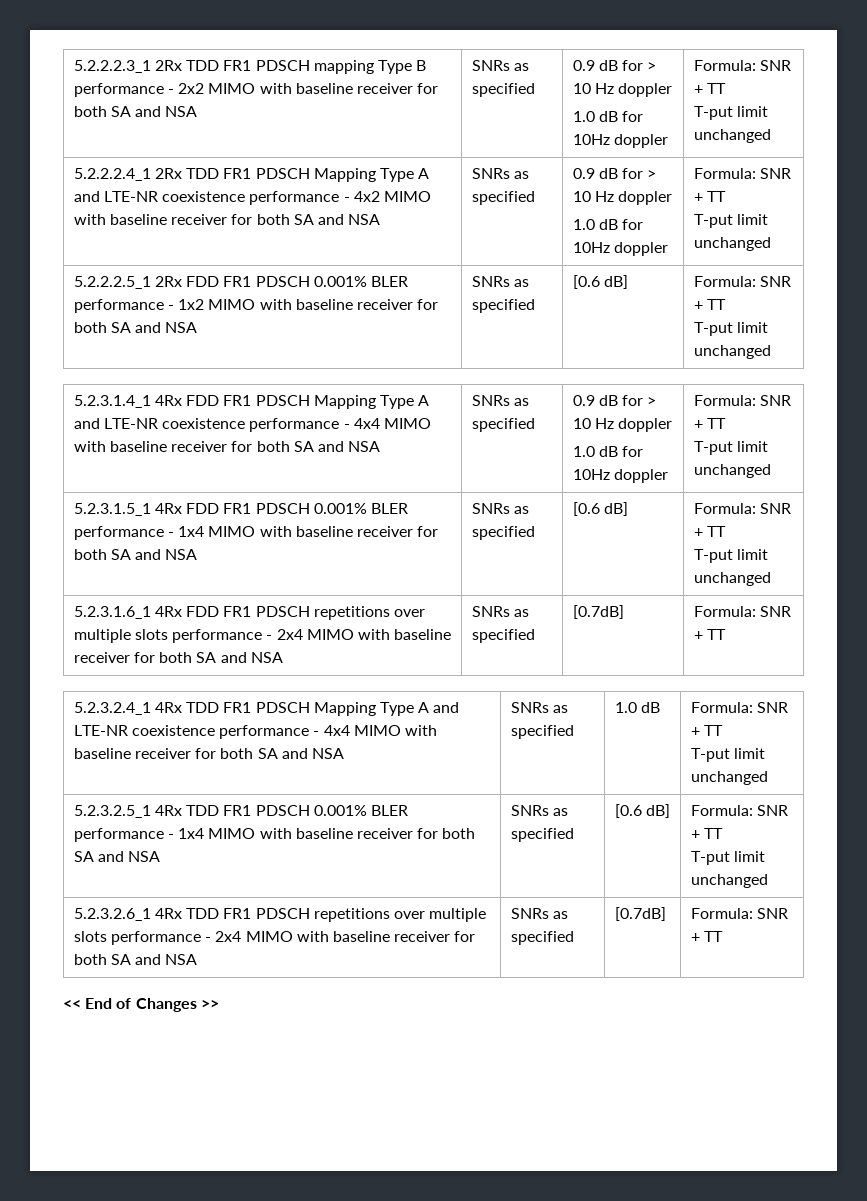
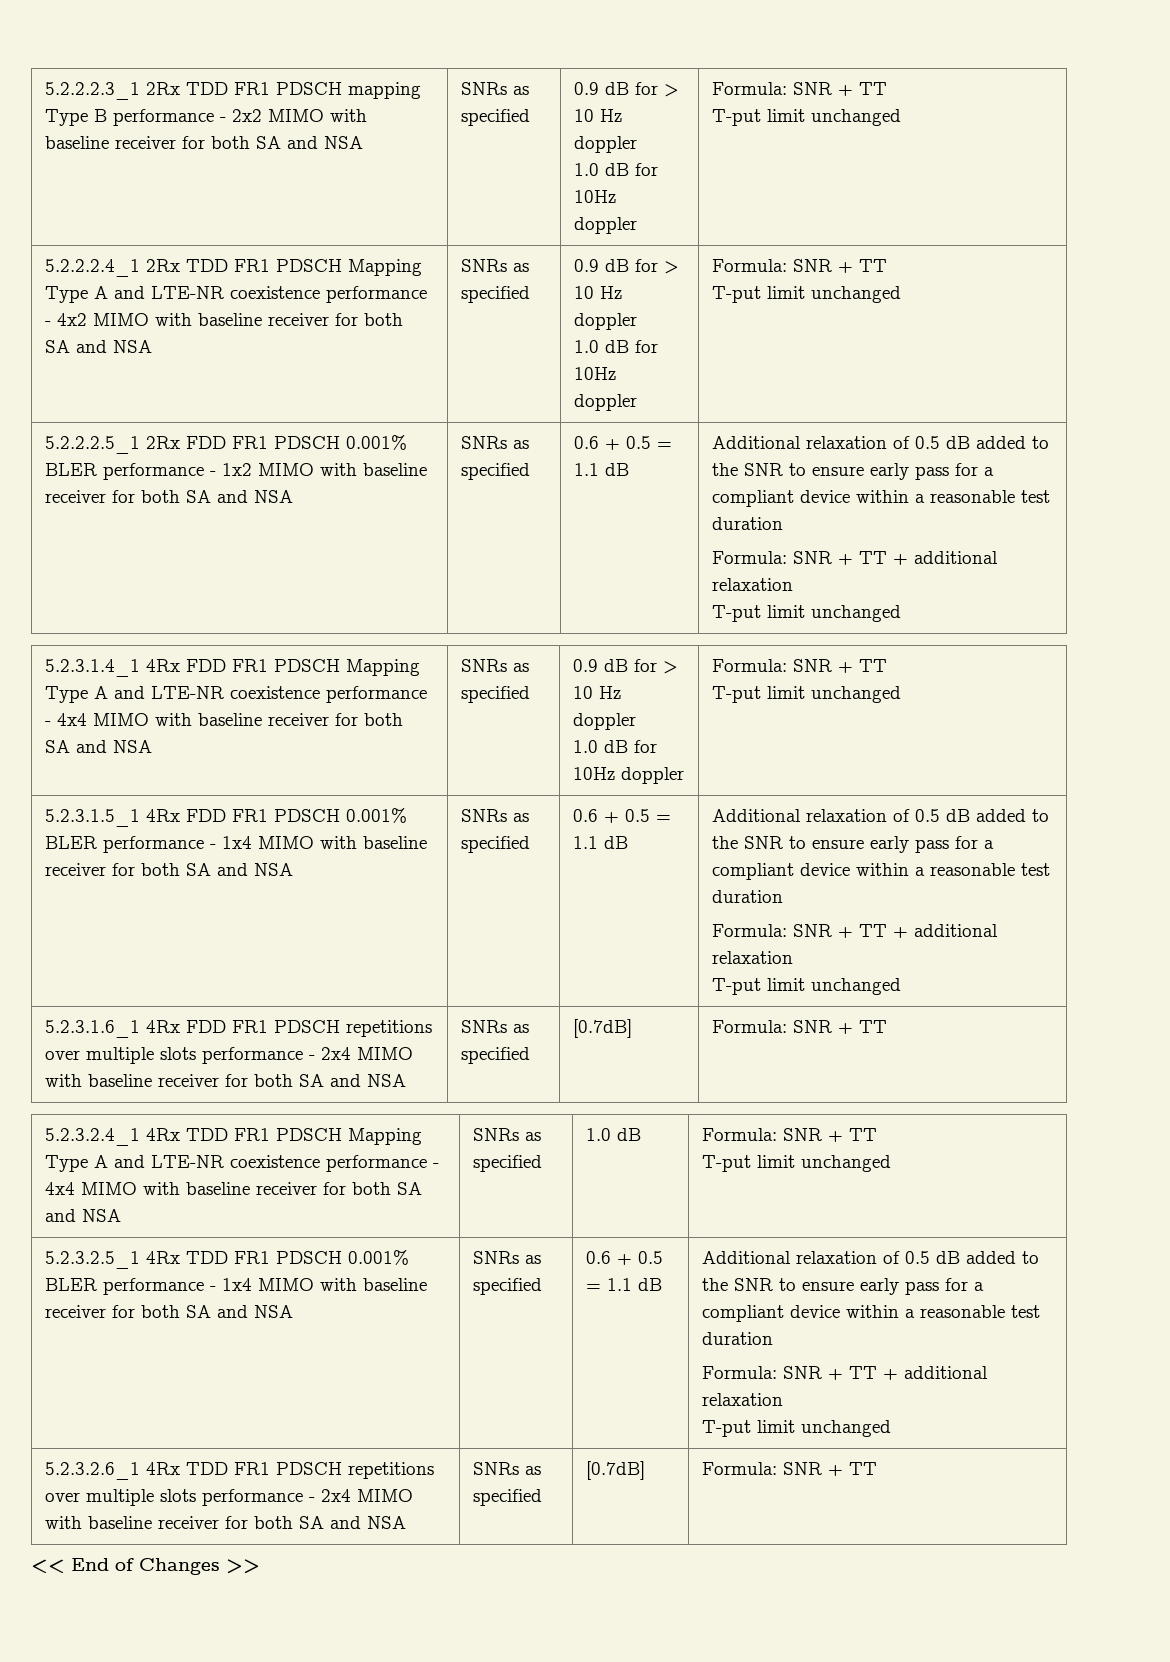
[572,275,629,289] [693,276,792,287] [693,299,727,310] [0.6 dB] | Formula: SNR + TT -> [574,436,673,450] [574,463,630,476] [712,436,1050,449] [712,463,995,480] [712,490,1051,507] [712,517,784,530] [712,551,999,565] [712,578,794,591] 0.6 + 0.5 = 1.1 dB | Additional relaxation of 0.5 dB added to the SNR to ensure early pass for a compliant device within a reasonable test duration // Formula: SNR + TT + additional relaxation
[572,502,629,516] [693,503,792,514] [693,526,727,537] [0.6 dB] | Formula: SNR + TT -> [573,809,672,823] [573,836,629,849] [712,809,1050,822] [712,836,995,853] [712,863,1051,880] [712,890,784,903] [712,924,999,938] [712,951,794,964] 0.6 + 0.5 = 1.1 dB | Additional relaxation of 0.5 dB added to the SNR to ensure early pass for a compliant device within a reasonable test duration // Formula: SNR + TT + additional relaxation
[614,804,671,818] [690,805,789,816] [690,828,724,839] [0.6 dB] | Formula: SNR + TT -> [586,1251,664,1265] [586,1278,663,1291] [702,1251,1040,1264] [702,1278,985,1295] [702,1305,1041,1322] [702,1332,774,1345] [702,1366,989,1380] [702,1393,784,1406] 0.6 + 0.5 = 1.1 dB | Additional relaxation of 0.5 dB added to the SNR to ensure early pass for a compliant device within a reasonable test duration // Formula: SNR + TT + additional relaxation

